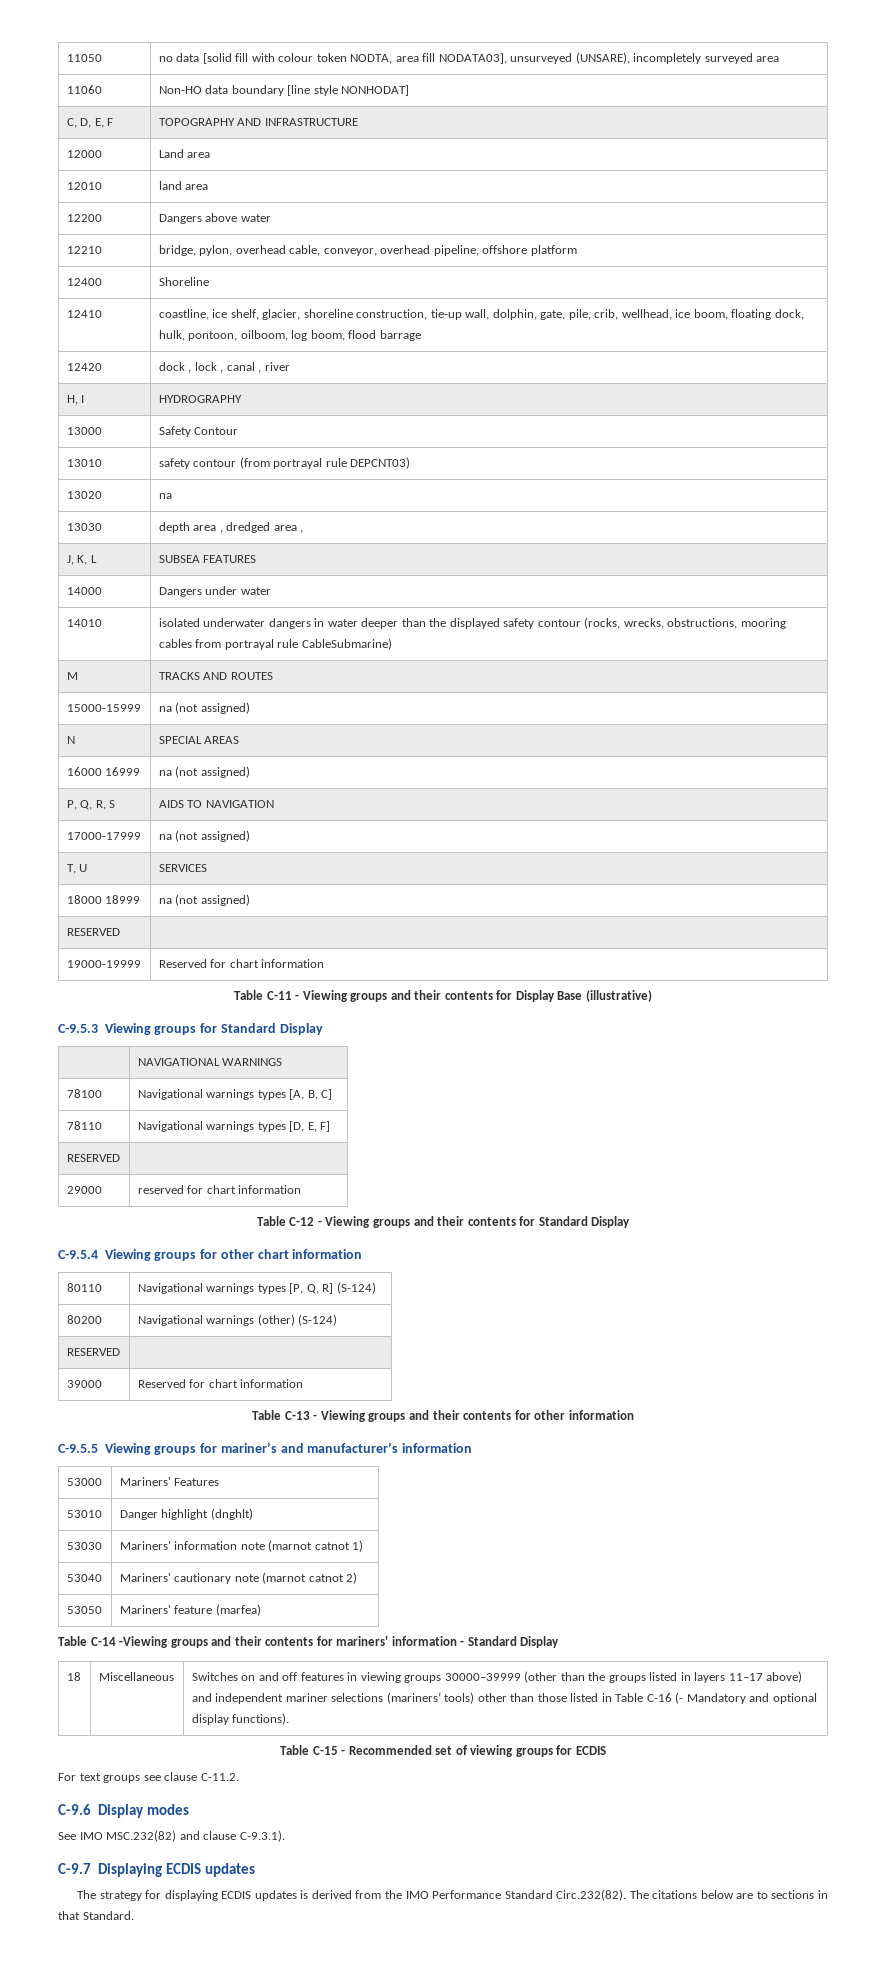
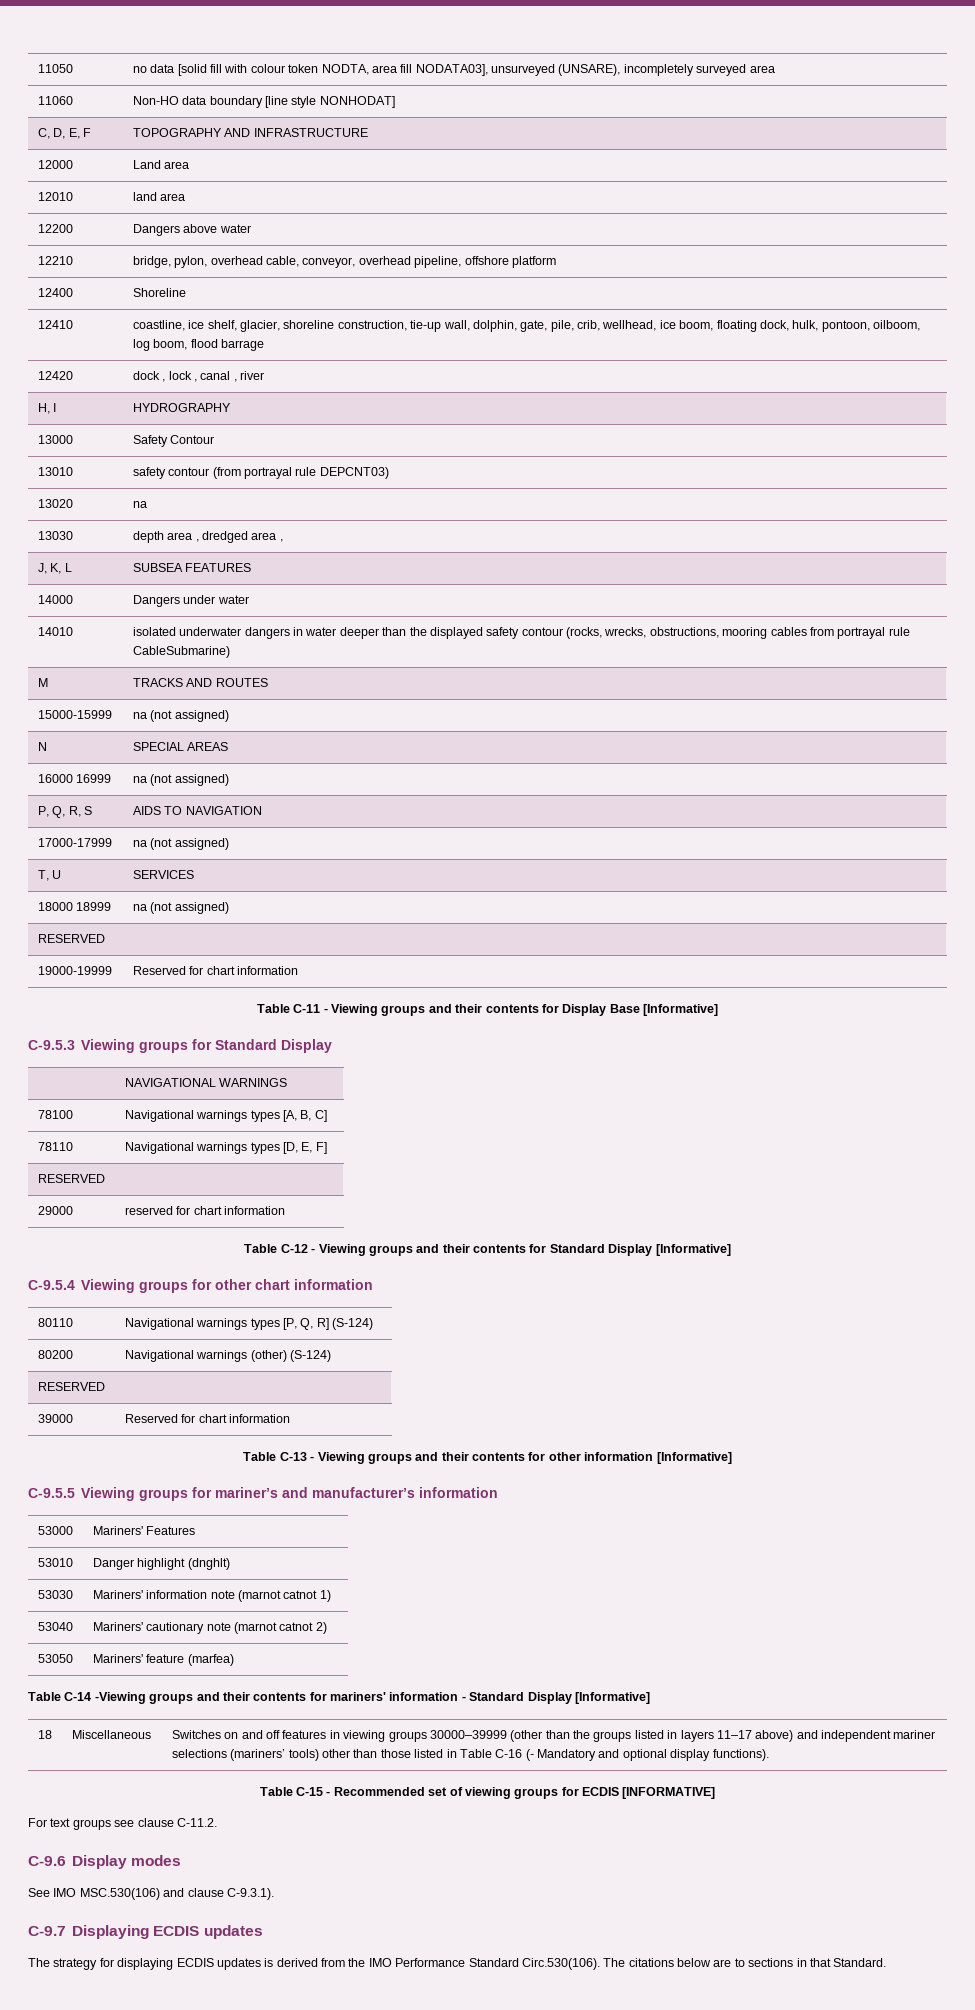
[585,990,652,1002] (illustrative) -> [643,1004,719,1016] [Informative]
(631, 1222) none -> [655,1244,731,1256] [Informative]
(634, 1415) none -> [656,1452,732,1464] [Informative]
(560, 1642) none -> [574,1692,650,1704] [Informative]
(606, 1750) none -> [622,1787,716,1799] [INFORMATIVE]
[106,1830,177,1842] MSC.232(82) -> [79,1888,160,1900] MSC.530(106)
[556,1889,627,1901] Circ.232(82). -> [521,1958,600,1970] Circ.530(106).

